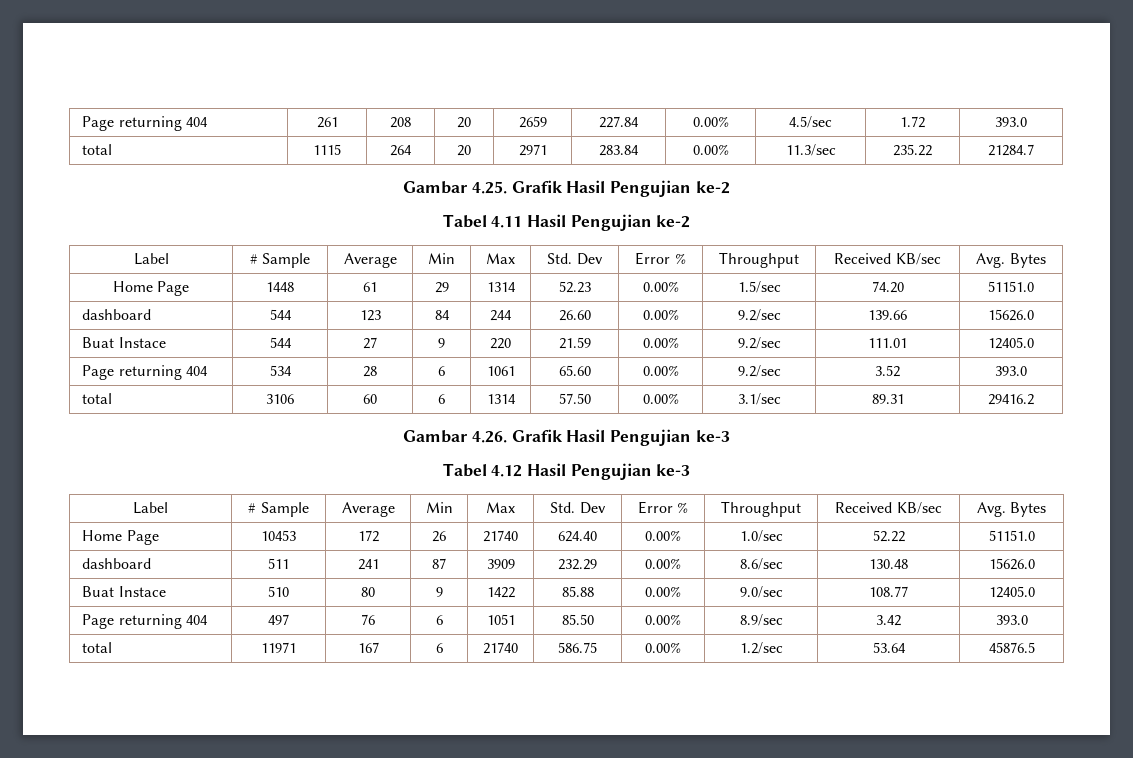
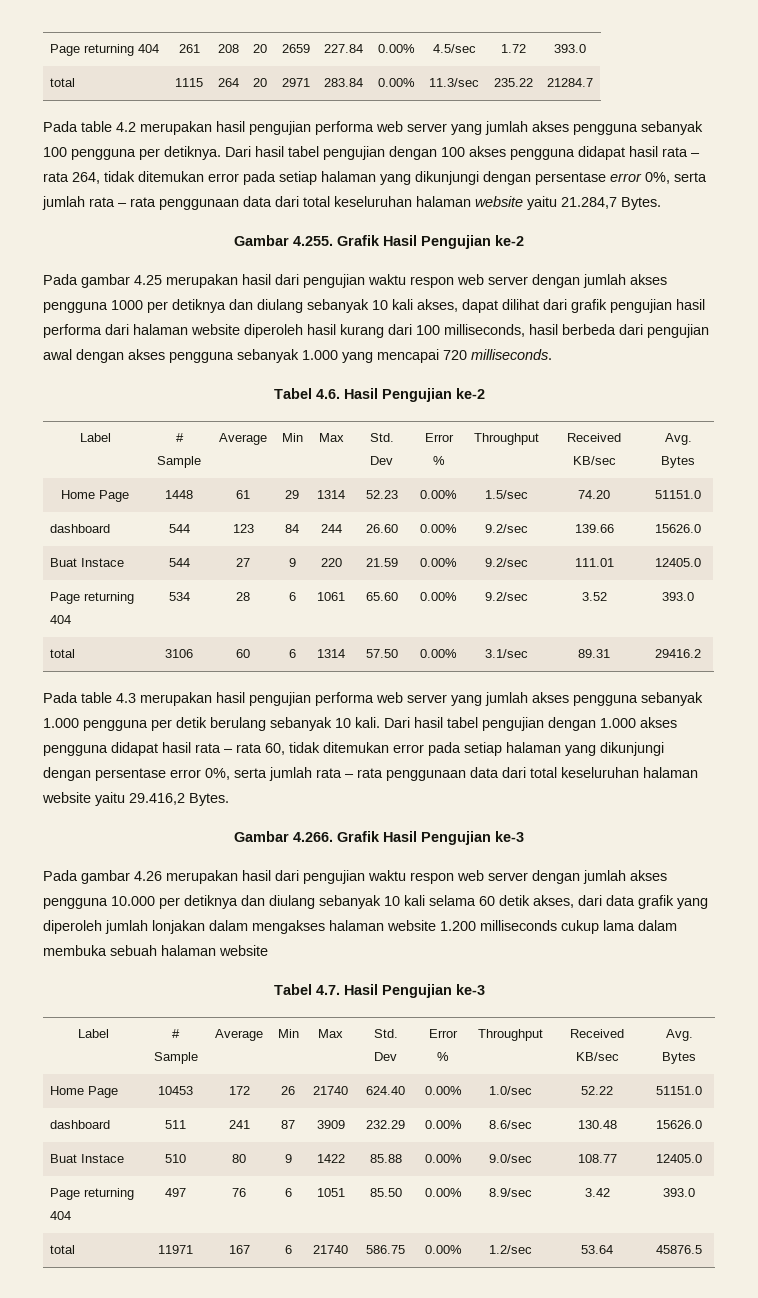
[403,181,507,194] // Gambar 4.25. -> [43,121,703,135] [43,146,700,160] [43,171,707,185] [42,196,661,210] [234,235,333,246] // Pada table 4.2 merupakan hasil pengujian performa web server yang jumlah akses pengguna sebanyak 100 pengguna per detiknya. Dari hasil tabel pengujian dengan 100 akses pengguna didapat hasil rata – rata 264, tidak ditemukan error pada setiap halaman yang dikunjungi dengan persentase error 0%, serta jumlah rata – rata penggunaan data dari total keseluruhan halaman website yaitu 21.284,7 Bytes. // Gambar 4.255.
[442,214,523,228] // Tabel 4.11 -> [43,274,667,288] [43,299,705,313] [43,324,709,338] [43,349,552,363] [273,388,340,399] // Pada gambar 4.25 merupakan hasil dari pengujian waktu respon web server dengan jumlah akses pengguna 1000 per detiknya dan diulang sebanyak 10 kali akses, dapat dilihat dari grafik pengujian hasil performa dari halaman website diperoleh hasil kurang dari 100 milliseconds, hasil berbeda dari pengujian awal dengan akses pengguna sebanyak 1.000 yang mencapai 720 milliseconds. // Tabel 4.6.
[403,430,507,443] // Gambar 4.26. -> [43,692,703,706] [43,717,677,731] [43,742,664,756] [43,767,698,781] [42,792,229,806] [234,831,333,842] // Pada table 4.3 merupakan hasil pengujian performa web server yang jumlah akses pengguna sebanyak 1.000 pengguna per detik berulang sebanyak 10 kali. Dari hasil tabel pengujian dengan 1.000 akses pengguna didapat hasil rata – rata 60, tidak ditemukan error pada setiap halaman yang dikunjungi dengan persentase error 0%, serta jumlah rata – rata penggunaan data dari total keseluruhan halaman website yaitu 29.416,2 Bytes. // Gambar 4.266.
[442,463,523,477] // Tabel 4.12 -> [43,870,667,884] [43,895,708,909] [43,920,677,934] [43,945,268,956] [273,984,340,995] // Pada gambar 4.26 merupakan hasil dari pengujian waktu respon web server dengan jumlah akses pengguna 10.000 per detiknya dan diulang sebanyak 10 kali selama 60 detik akses, dari data grafik yang diperoleh jumlah lonjakan dalam mengakses halaman website 1.200 milliseconds cukup lama dalam membuka sebuah halaman website // Tabel 4.7.

